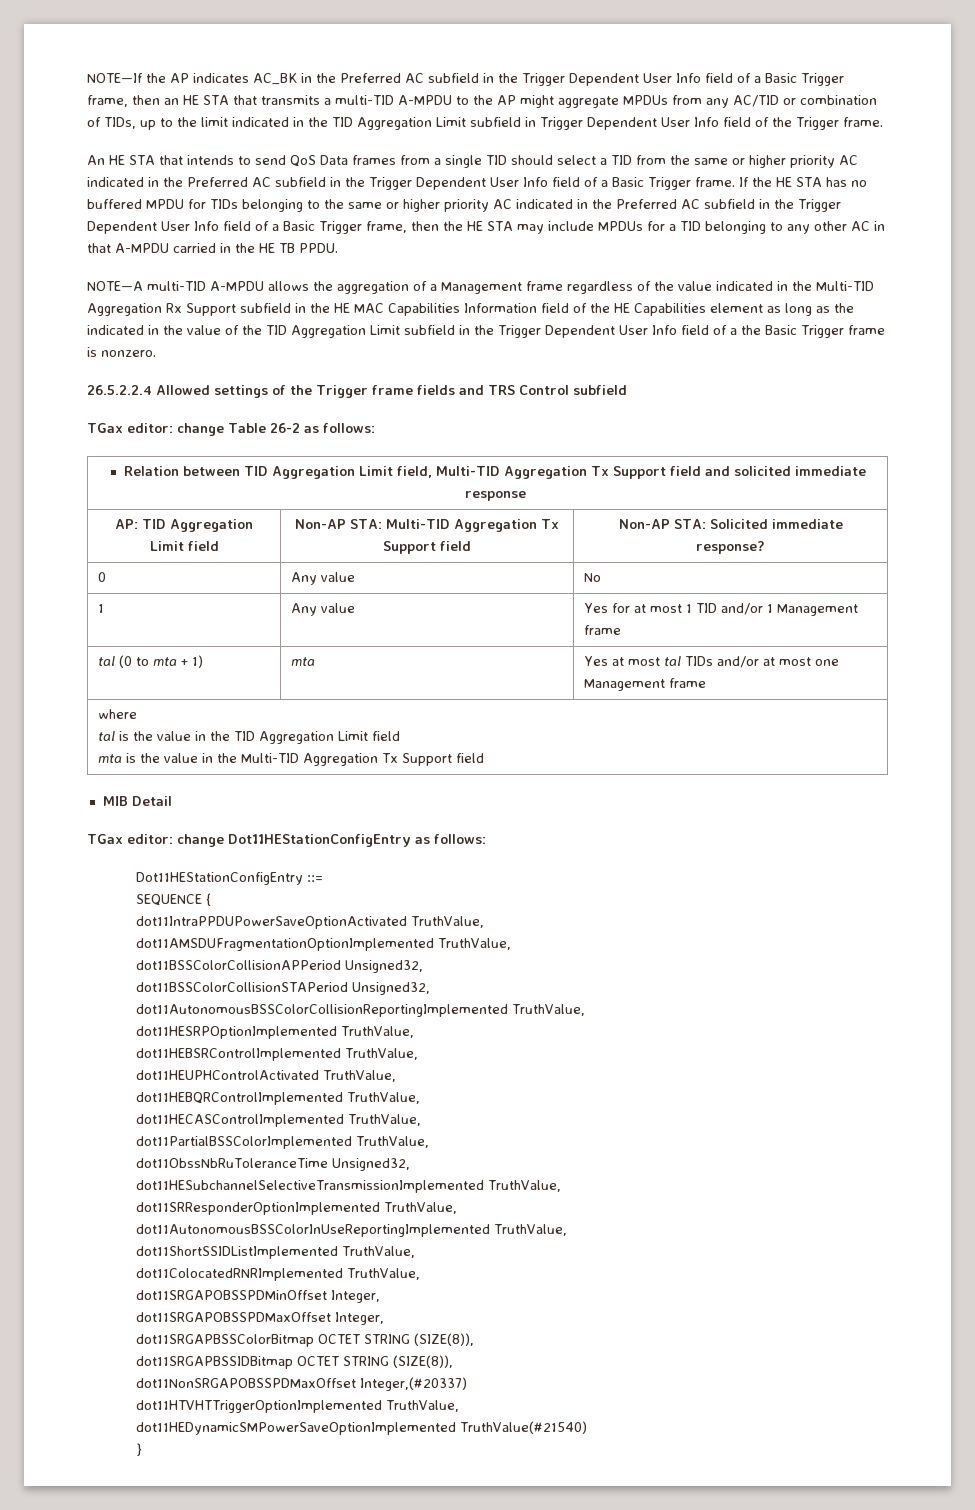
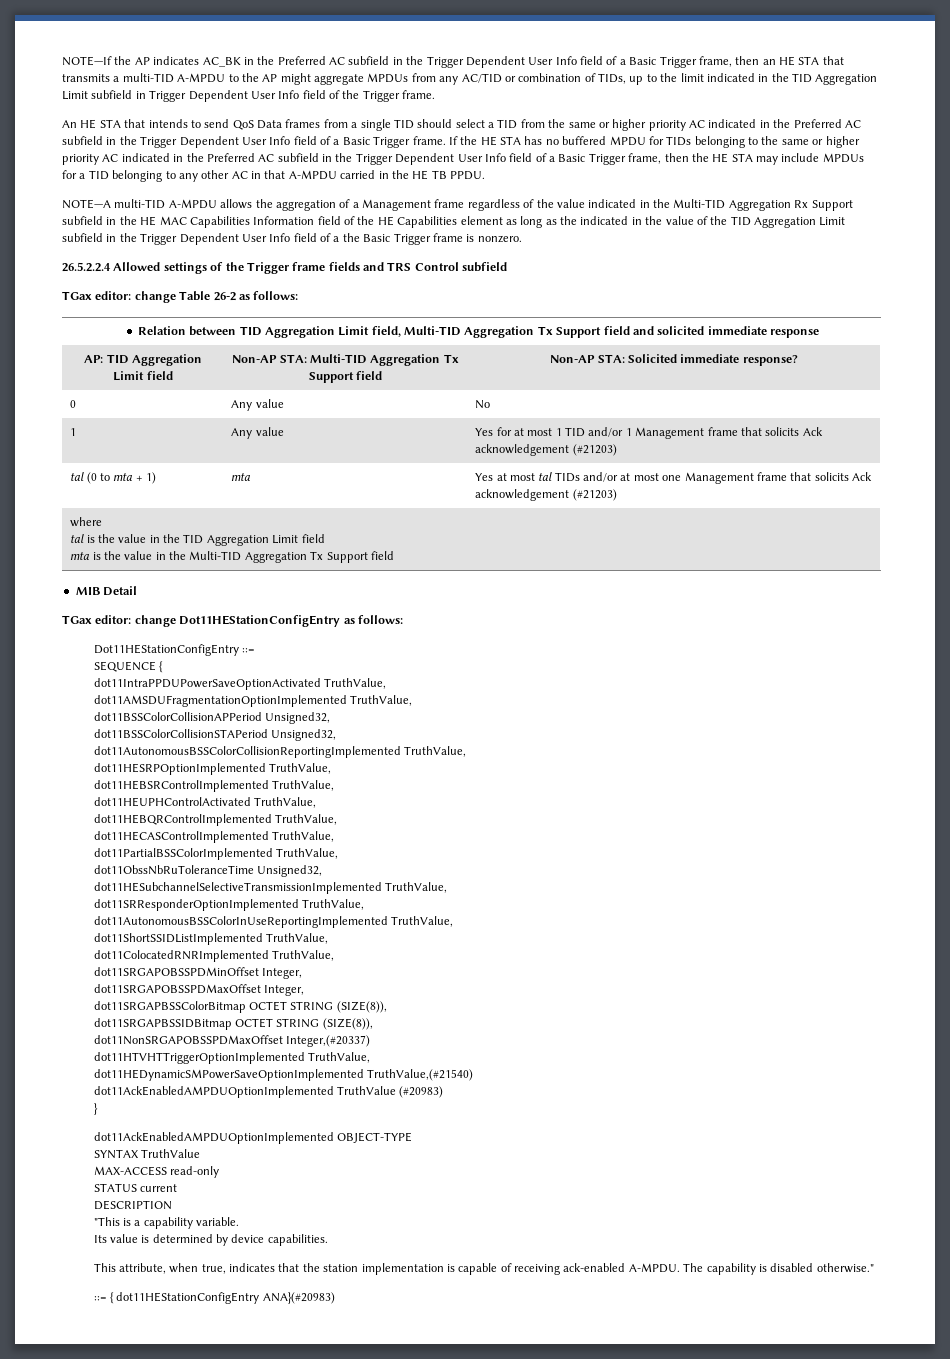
(621, 630) none -> [740,427,823,436] [475,444,617,456] that solicits Ack acknowledgement (#21203)
(706, 683) none -> [790,472,873,481] [475,489,617,501] that solicits Ack acknowledgement (#21203)
[459,1421,587,1434] [135,1443,142,1456] TruthValue(#21540) // } -> [366,1069,473,1081] [93,1086,444,1098] [93,1103,98,1115] [93,1132,412,1144] [93,1149,200,1159] [93,1166,219,1178] [93,1183,177,1192] [93,1200,172,1210] [93,1217,240,1229] [93,1234,328,1246] [93,1263,874,1275] [93,1292,335,1304] TruthValue,(#21540) // dot11AckEnabledAMPDUOptionImplemented TruthValue (#20983) // } // dot11AckEnabledAMPDUOptionImplemented OBJECT-TYPE // SYNTAX TruthValue // MAX-ACCESS read-only // STATUS current // DESCRIPTION // "This is a capability variable. // Its value is determined by device capabilities. // This attribute, when true, indicates that the station implementation is capable of receiving ack-enabled A-MPDU. The capability is disabled otherwise." // ::= { dot11HEStationConfigEntry ANA}(#20983)

